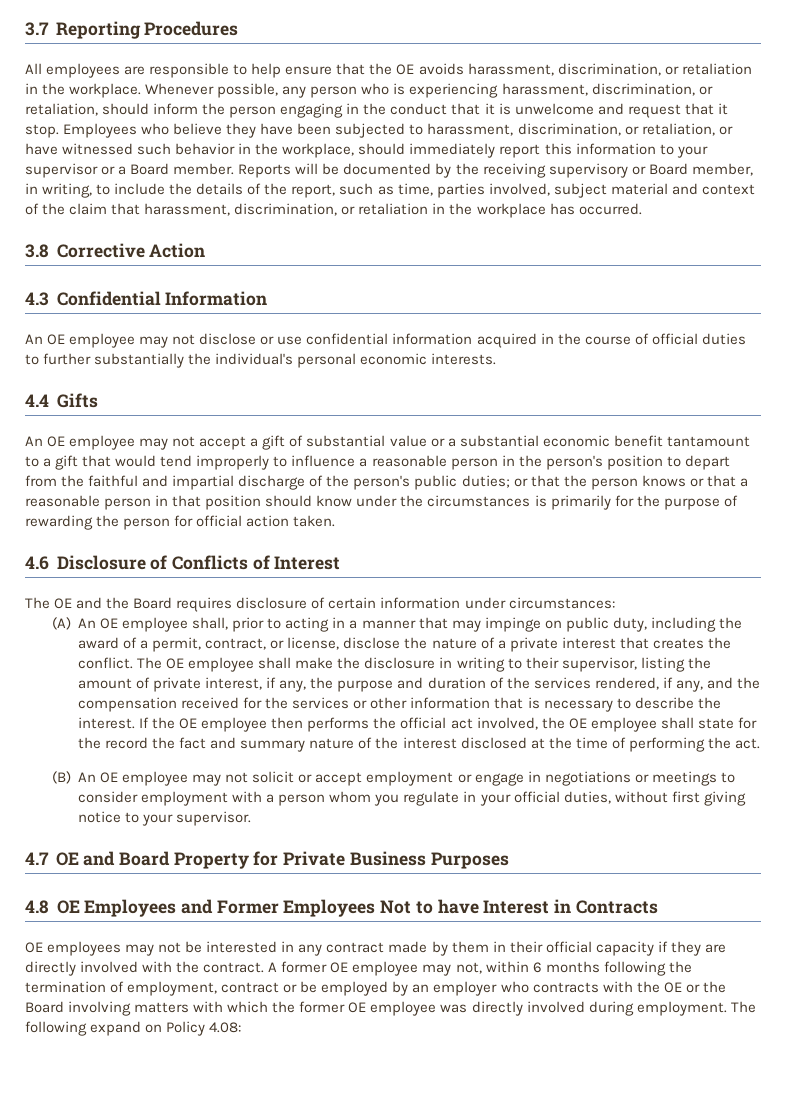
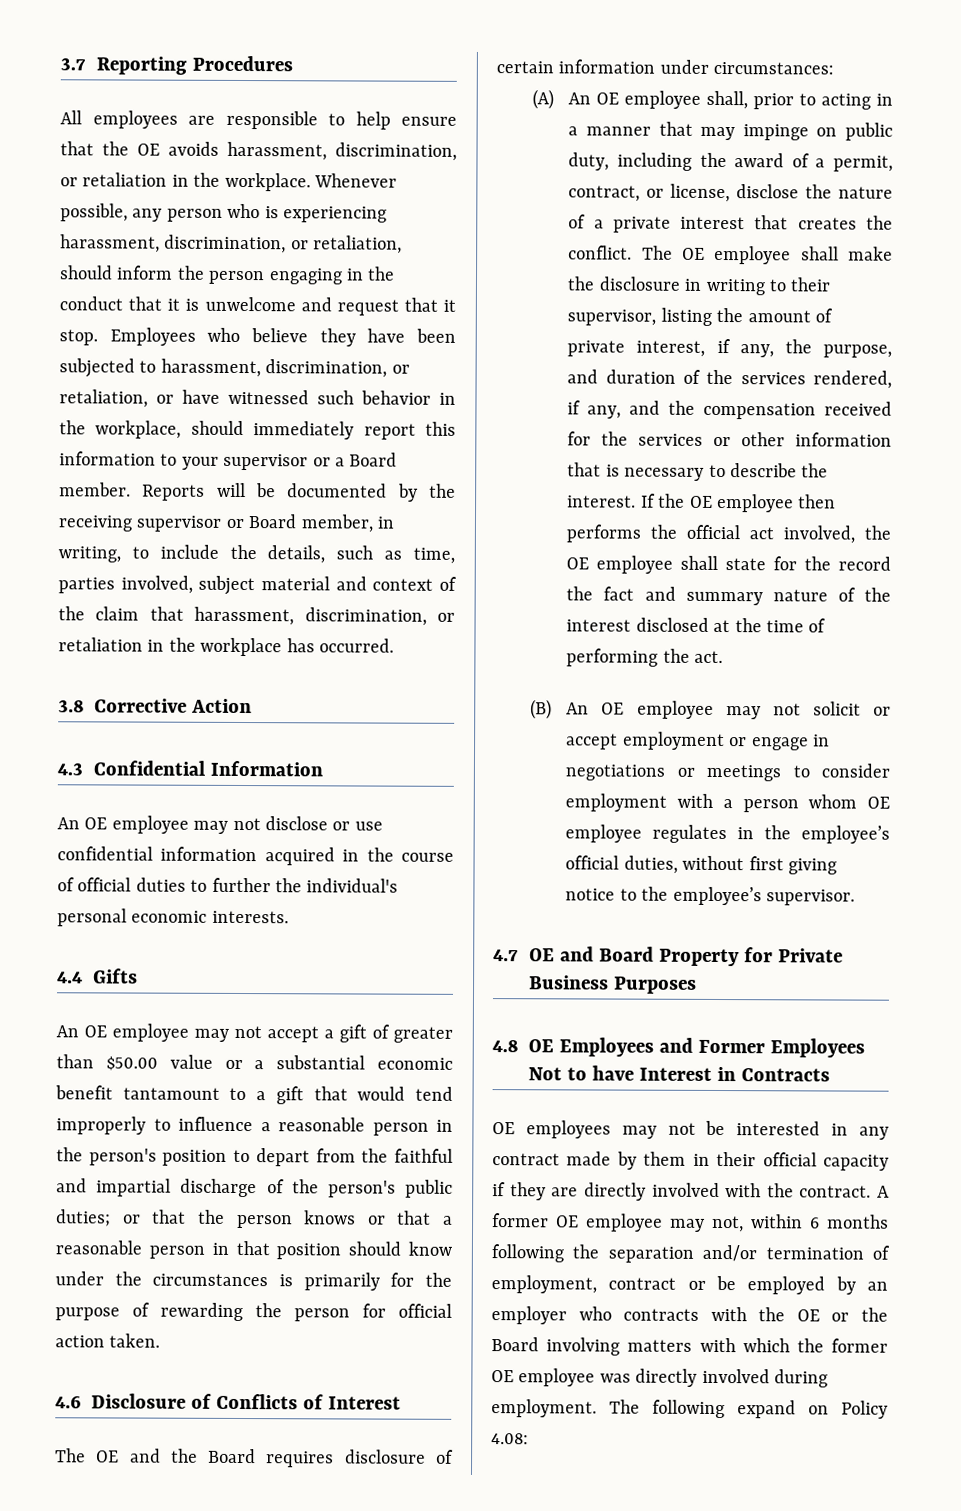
[548,163,628,178] supervisory -> [136,515,223,532] supervisor
[196,183,336,198] details of the report, -> [267,545,326,564] details,
[94,353,185,368] substantially -> (271, 885) none
[306,435,386,447] substantial -> [393,1026,453,1043] [56,1054,158,1071] greater than $50.00
[337,680,394,692] purpose -> [823,344,892,358] purpose,
[374,791,511,806] you regulate in your -> [867,796,890,809] [565,824,890,844] OE employee regulates in the employee’s
[142,814,174,826] your -> [641,886,762,906] the employee’s
(692, 967) none -> [607,1244,758,1263] separation and/or

